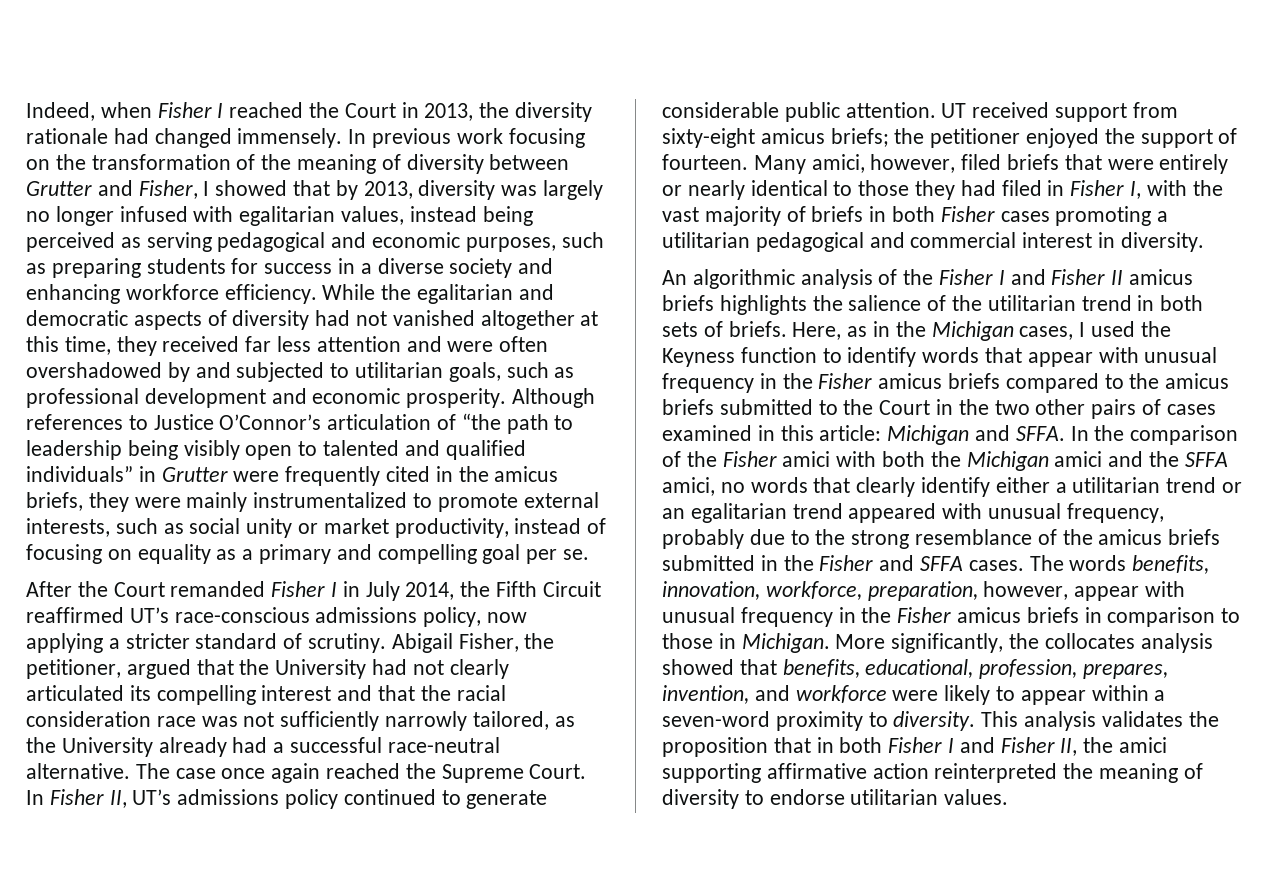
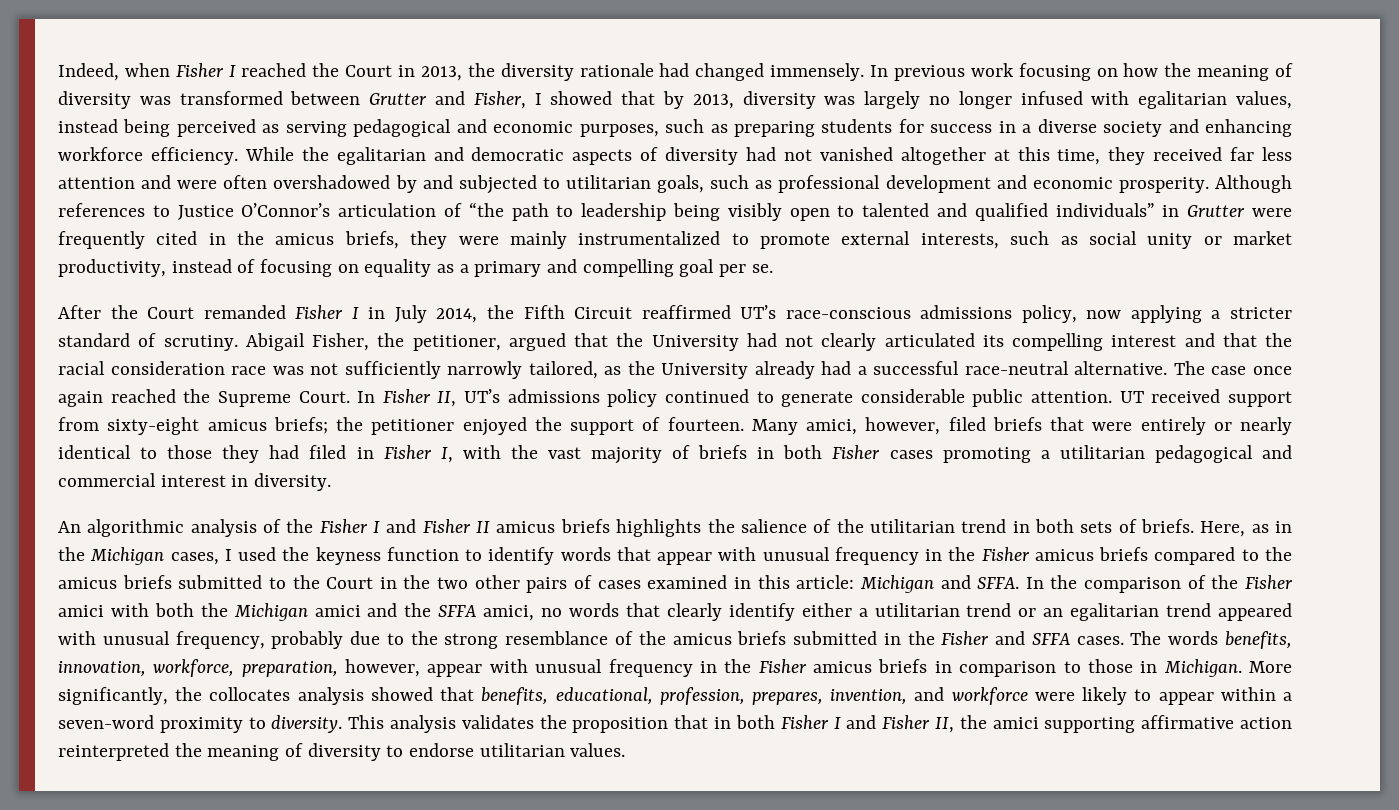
[55,154,484,174] the transformation of the meaning of diversity -> [1123,63,1293,81] [58,91,283,109] how the meaning of diversity was transformed
[662,348,735,367] Keyness -> [315,547,381,565] keyness

